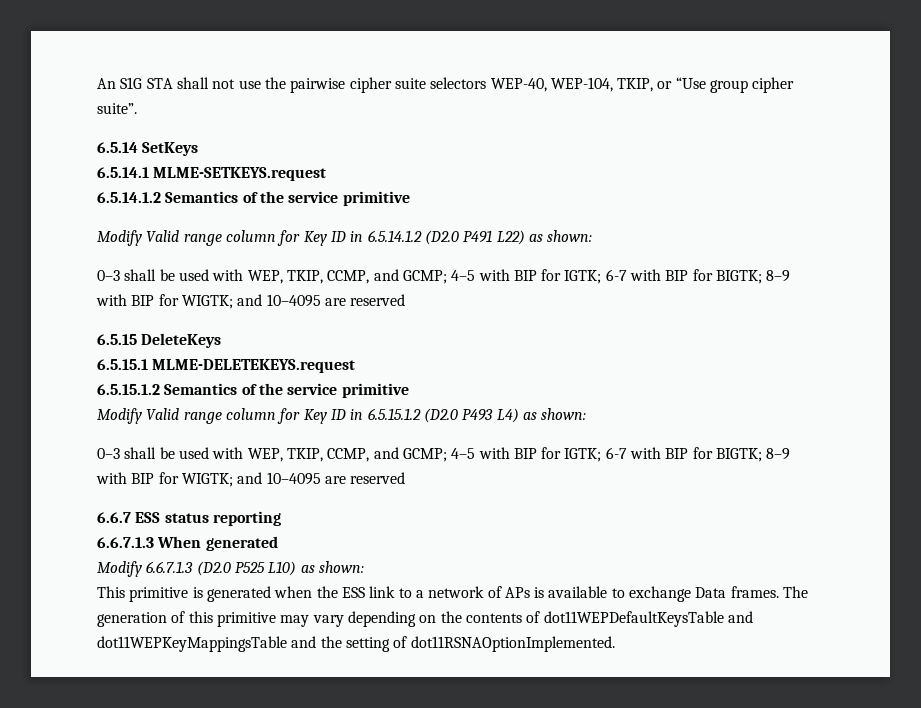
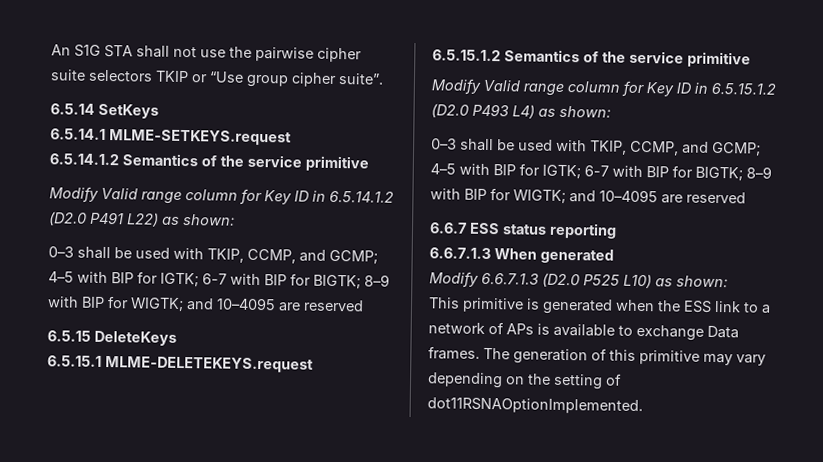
[490,77,654,92] WEP-40, WEP-104, TKIP, -> [155,70,189,83] TKIP
[247,270,283,284] WEP, -> (204, 253) none
[247,448,283,462] WEP, -> (587, 145) none
[465,611,753,627] [97,636,342,652] contents of dot11WEPDefaultKeysTable and dot11WEPKeyMappingsTable and the -> (551, 379) none

